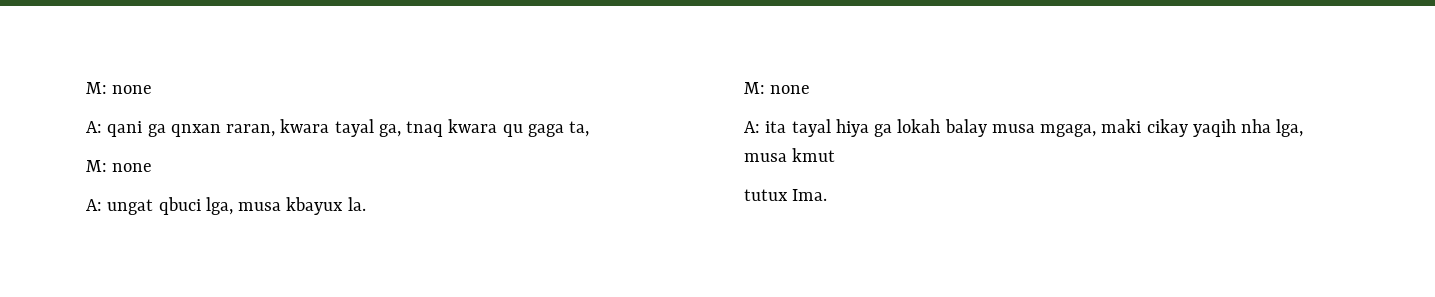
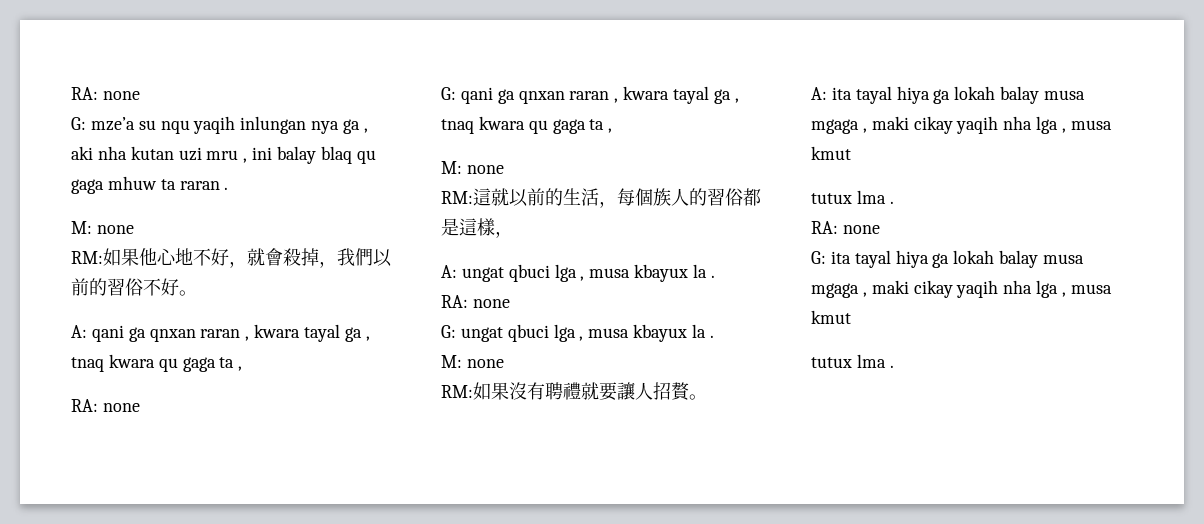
[86,82,153,94] [86,119,590,137] [86,160,153,172] [86,197,366,215] [744,82,811,94] M: none // A: qani ga qnxan raran, kwara tayal ga, tnaq kwara qu gaga ta, // M: none // A: ungat qbuci lga, musa kbayux la. // M: none -> [71,87,140,100] [71,116,368,134] [71,146,376,164] [71,176,229,194] [71,221,134,234] [71,248,392,268] [71,278,197,296] [71,324,370,342] [71,354,243,372] [71,399,140,412] [441,86,739,104] [441,116,613,134] [441,161,504,174] [441,188,761,208] [441,218,513,238] [441,264,715,282] [441,295,510,308] [441,324,714,342] [441,355,504,368] [441,382,707,401] RA: none // G: mze’a su nqu yaqih inlungan nya ga , aki nha kutan uzi mru , ini balay blaq qu gaga mhuw ta raran . // M: none // RM:如果他心地不好，就會殺掉，我們以前的習俗不好。 // A: qani ga qnxan raran , kwara tayal ga , tnaq kwara qu gaga ta , // RA: none // G: qani ga qnxan raran , kwara tayal ga , tnaq kwara qu gaga ta , // M: none // RM:這就以前的生活，每個族人的習俗都是這樣， // A: ungat qbuci lga , musa kbayux la . // RA: none // G: ungat qbuci lga , musa kbayux la . // M: none // RM:如果沒有聘禮就要讓人招贅。
[1040,119,1304,137] [744,148,836,162] [744,189,828,201] mgaga, maki cikay yaqih nha lga, musa kmut // tutux Ima. -> [811,116,1112,134] [811,146,851,160] [811,190,894,204] [811,221,880,234] [811,250,1085,268] [811,280,1112,298] [811,310,851,324] [811,354,894,368] mgaga , maki cikay yaqih nha lga , musa kmut // tutux lma . // RA: none // G: ita tayal hiya ga lokah balay musa mgaga , maki cikay yaqih nha lga , musa kmut // tutux lma .

